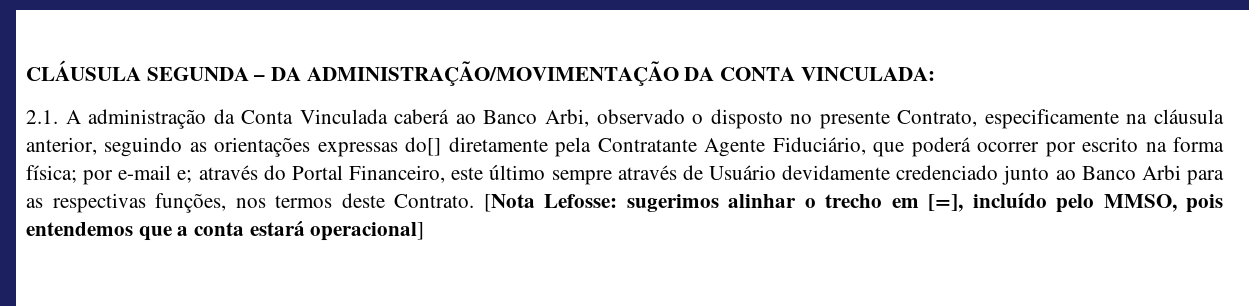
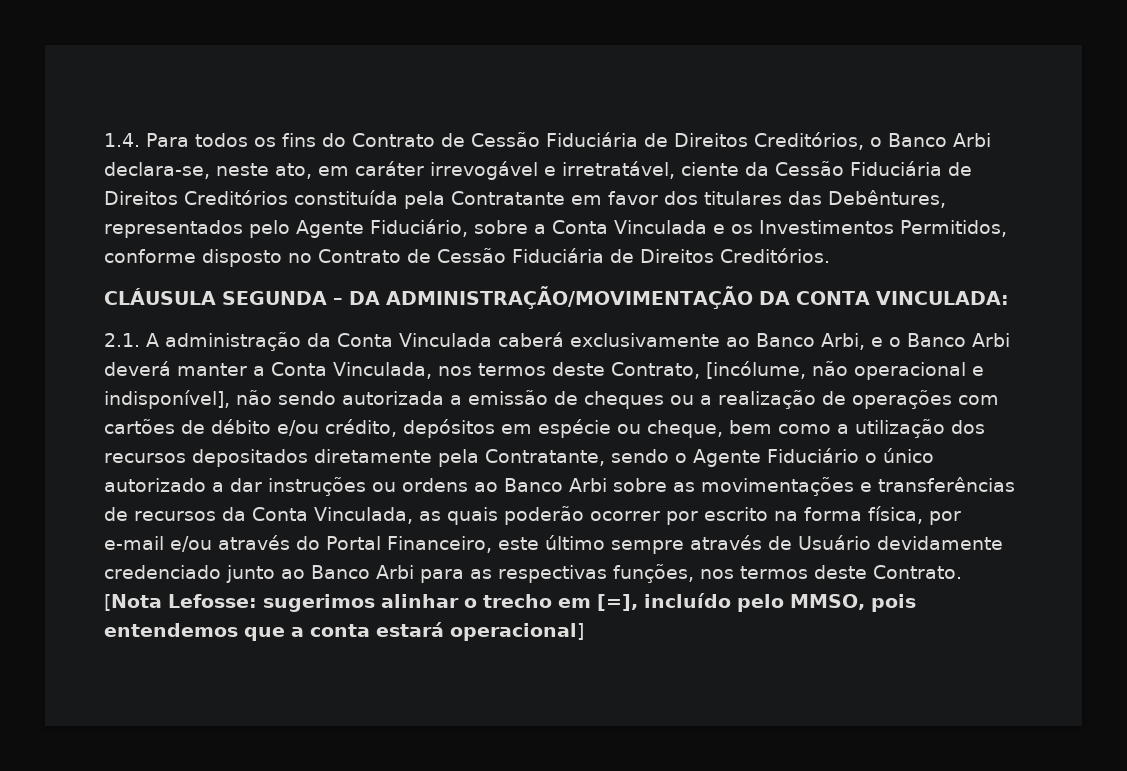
(26, 70) none -> [104,132,991,150] [104,161,972,180] [104,190,946,209] [104,219,1007,238] [104,248,830,267] 1.4. Para todos os fins do Contrato de Cessão Fiduciária de Direitos Creditórios, o Banco Arbi declara-se, neste ato, em caráter irrevogável e irretratável, ciente da Cessão Fiduciária de Direitos Creditórios constituída pela Contratante em favor dos titulares das Debêntures, representados pelo Agente Fiduciário, sobre a Conta Vinculada e os Investimentos Permitidos, conforme disposto no Contrato de Cessão Fiduciária de Direitos Creditórios. //
(450, 116) none -> [570,333,720,347] exclusivamente
[596,109,1224,129] [26,137,971,157] observado o disposto no presente Contrato, especificamente na cláusula anterior, seguindo as orientações expressas do[] diretamente pela Contratante Agente Fiduciário, que poderá -> [871,333,1010,347] [104,361,984,380] [104,390,999,409] [104,419,985,438] [104,448,934,467] [104,477,1015,496] [104,506,584,525] e o Banco Arbi deverá manter a Conta Vinculada, nos termos deste Contrato, [incólume, não operacional e indisponível], não sendo autorizada a emissão de cheques ou a realização de operações com cartões de débito e/ou crédito, depósitos em espécie ou cheque, bem como a utilização dos recursos depositados diretamente pela Contratante, sendo o Agente Fiduciário o único autorizado a dar instruções ou ordens ao Banco Arbi sobre as movimentações e transferências de recursos da Conta Vinculada, as quais poderão
[26,165,77,183] física; -> [868,506,923,524] física,
[177,170,193,183] e; -> [170,536,212,552] e/ou

